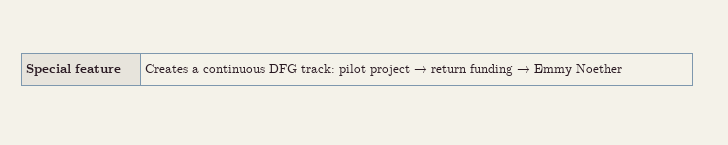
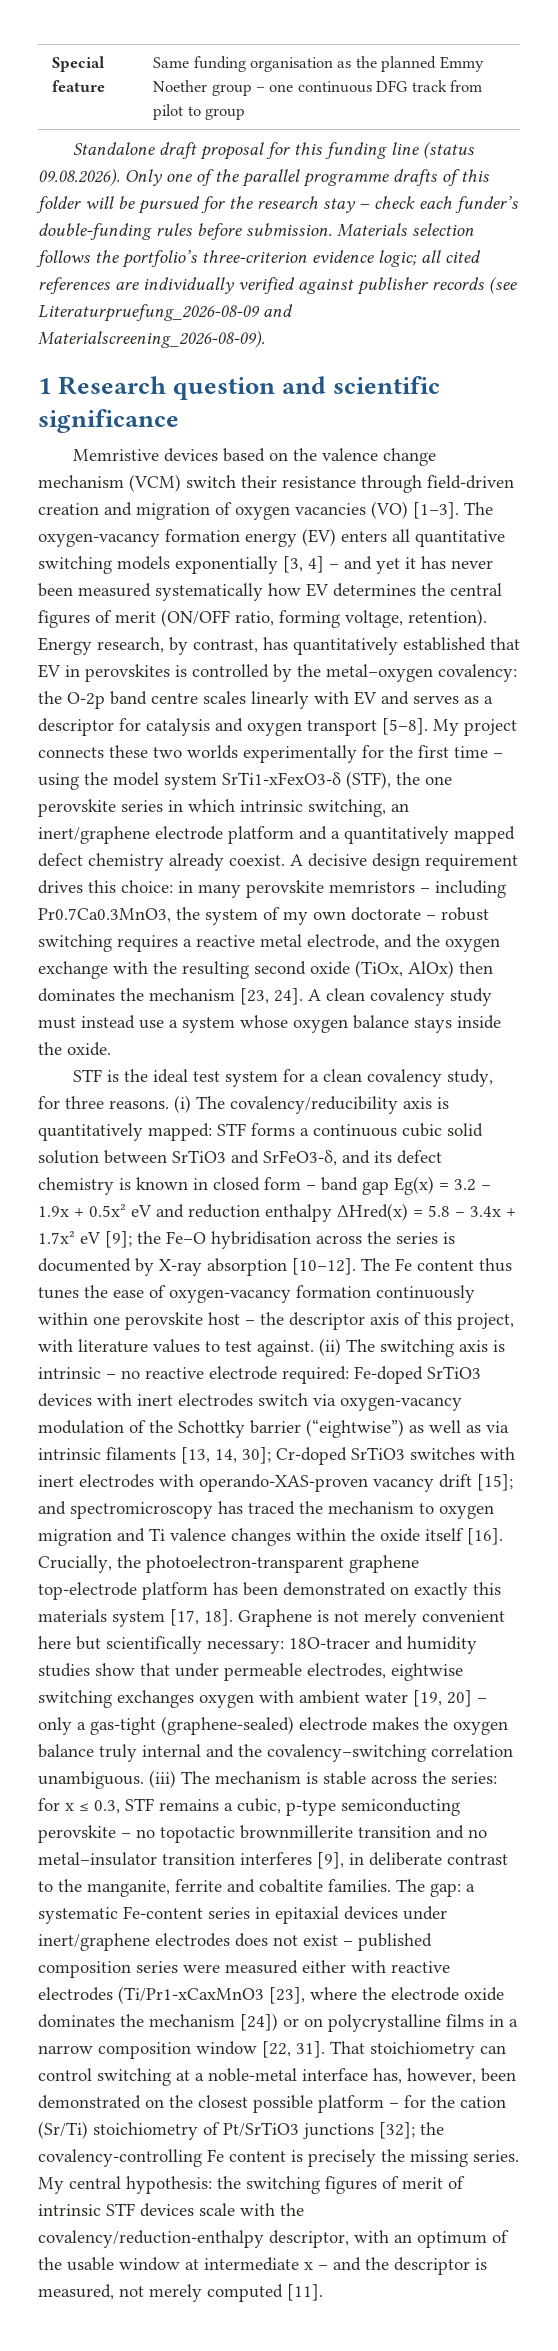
[145,64,623,76] Creates a continuous DFG track: pilot project → return funding → Emmy Noether -> [153,56,484,72] [153,80,483,96] [153,104,245,120] [73,141,475,160] [38,168,489,187] [36,196,518,214] [38,223,474,240] [36,250,481,268] [38,276,517,295] [38,304,293,322] [38,330,265,348] [38,376,441,400] [38,409,179,433] [73,448,437,466] [38,474,514,493] [38,501,493,520] [38,528,505,547] [38,556,493,574] [38,583,502,601] [38,609,487,628] [38,637,520,655] [38,664,517,682] [38,691,493,709] [38,718,517,736] [38,745,503,763] [38,771,452,790] [38,799,409,817] [38,826,515,844] [38,853,518,871] [38,880,506,898] [38,907,489,925] [38,934,500,952] [38,960,493,979] [38,988,492,1006] [38,1015,501,1033] [38,1042,111,1056] [73,1069,494,1087] [38,1095,449,1114] [38,1123,483,1141] [38,1150,442,1166] [38,1176,491,1195] [38,1203,516,1222] [38,1231,455,1249] [38,1258,512,1276] [38,1285,475,1303] [38,1312,514,1330] [38,1338,505,1357] [38,1366,481,1384] [38,1393,462,1411] [38,1419,509,1438] [38,1447,515,1465] [38,1474,513,1492] [38,1501,494,1519] [38,1528,503,1546] [38,1555,419,1573] [38,1582,501,1600] [38,1609,505,1627] [38,1636,477,1654] [38,1663,463,1681] [38,1690,487,1708] [38,1716,508,1735] [38,1744,513,1762] [38,1770,497,1789] [38,1798,460,1816] [38,1825,487,1843] [38,1852,508,1869] [38,1879,475,1897] [38,1906,447,1924] [38,1933,432,1951] [38,1960,450,1978] [38,1986,504,2004] [38,2013,518,2032] [38,2041,506,2059] [38,2068,516,2086] [38,2095,506,2113] [38,2121,444,2140] [38,2149,519,2167] [38,2176,465,2194] [38,2203,304,2217] [38,2230,509,2248] [38,2257,487,2275] [38,2284,323,2302] Same funding organisation as the planned Emmy Noether group – one continuous DFG track from pilot to group // Standalone draft proposal for this funding line (status 09.08.2026). Only one of the parallel programme drafts of this folder will be pursued for the research stay – check each funder’s double-funding rules before submission. Materials selection follows the portfolio’s three-criterion evidence logic; all cited references are individually verified against publisher records (see Literaturpruefung_2026-08-09 and Materialscreening_2026-08-09). // 1 Research question and scientific significance // Memristive devices based on the valence change mechanism (VCM) switch their resistance through field-driven creation and migration of oxygen vacancies (VO) [1–3]. The oxygen-vacancy formation energy (EV) enters all quantitative switching models exponentially [3, 4] – and yet it has never been measured systematically how EV determines the central figures of merit (ON/OFF ratio, forming voltage, retention). Energy research, by contrast, has quantitatively established that EV in perovskites is controlled by the metal–oxygen covalency: the O-2p band centre scales linearly with EV and serves as a descriptor for catalysis and oxygen transport [5–8]. My project connects these two worlds experimentally for the first time – using the model system SrTi1-xFexO3-δ (STF), the one perovskite series in which intrinsic switching, an inert/graphene electrode platform and a quantitatively mapped defect chemistry already coexist. A decisive design requirement drives this choice: in many perovskite memristors – including Pr0.7Ca0.3MnO3, the system of my own doctorate – robust switching requires a reactive metal electrode, and the oxygen exchange with the resulting second oxide (TiOx, AlOx) then dominates the mechanism [23, 24]. A clean covalency study must instead use a system whose oxygen balance stays inside the oxide. // STF is the ideal test system for a clean covalency study, for three reasons. (i) The covalency/reducibility axis is quantitatively mapped: STF forms a continuous cubic solid solution between SrTiO3 and SrFeO3-δ, and its defect chemistry is known in closed form – band gap Eg(x) = 3.2 − 1.9x + 0.5x² eV and reduction enthalpy ΔHred(x) = 5.8 − 3.4x + 1.7x² eV [9]; the Fe–O hybridisation across the series is documented by X-ray absorption [10–12]. The Fe content thus tunes the ease of oxygen-vacancy formation continuously within one perovskite host – the descriptor axis of this project, with literature values to test against. (ii) The switching axis is intrinsic – no reactive electrode required: Fe-doped SrTiO3 devices with inert electrodes switch via oxygen-vacancy modulation of the Schottky barrier (“eightwise”) as well as via intrinsic filaments [13, 14, 30]; Cr-doped SrTiO3 switches with inert electrodes with operando-XAS-proven vacancy drift [15]; and spectromicroscopy has traced the mechanism to oxygen migration and Ti valence changes within the oxide itself [16]. Crucially, the photoelectron-transparent graphene top-electrode platform has been demonstrated on exactly this materials system [17, 18]. Graphene is not merely convenient here but scientifically necessary: 18O-tracer and humidity studies show that under permeable electrodes, eightwise switching exchanges oxygen with ambient water [19, 20] – only a gas-tight (graphene-sealed) electrode makes the oxygen balance truly internal and the covalency–switching correlation unambiguous. (iii) The mechanism is stable across the series: for x ≤ 0.3, STF remains a cubic, p-type semiconducting perovskite – no topotactic brownmillerite transition and no metal–insulator transition interferes [9], in deliberate contrast to the manganite, ferrite and cobaltite families. The gap: a systematic Fe-content series in epitaxial devices under inert/graphene electrodes does not exist – published composition series were measured either with reactive electrodes (Ti/Pr1-xCaxMnO3 [23], where the electrode oxide dominates the mechanism [24]) or on polycrystalline films in a narrow composition window [22, 31]. That stoichiometry can control switching at a noble-metal interface has, however, been demonstrated on the closest possible platform – for the cation (Sr/Ti) stoichiometry of Pt/SrTiO3 junctions [32]; the covalency-controlling Fe content is precisely the missing series. My central hypothesis: the switching figures of merit of intrinsic STF devices scale with the covalency/reduction-enthalpy descriptor, with an optimum of the usable window at intermediate x – and the descriptor is measured, not merely computed [11].

